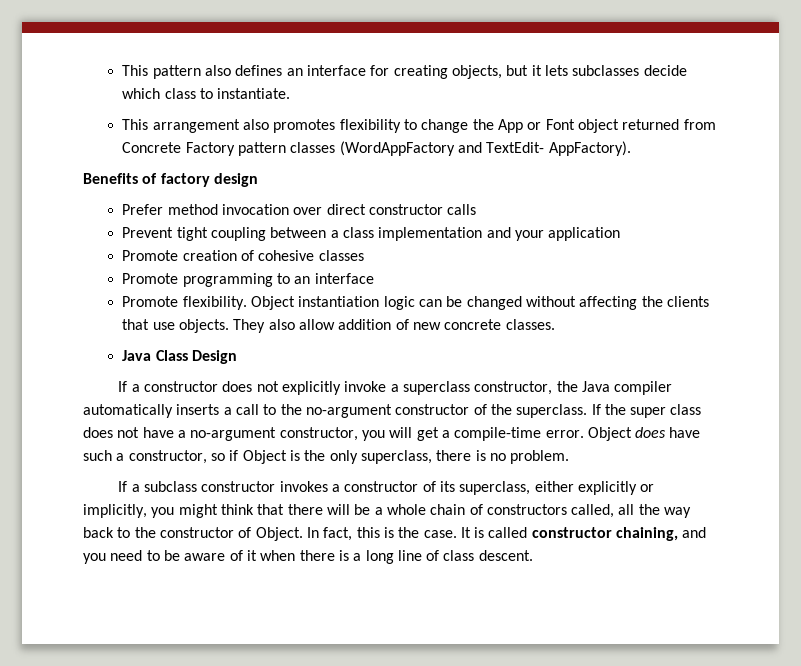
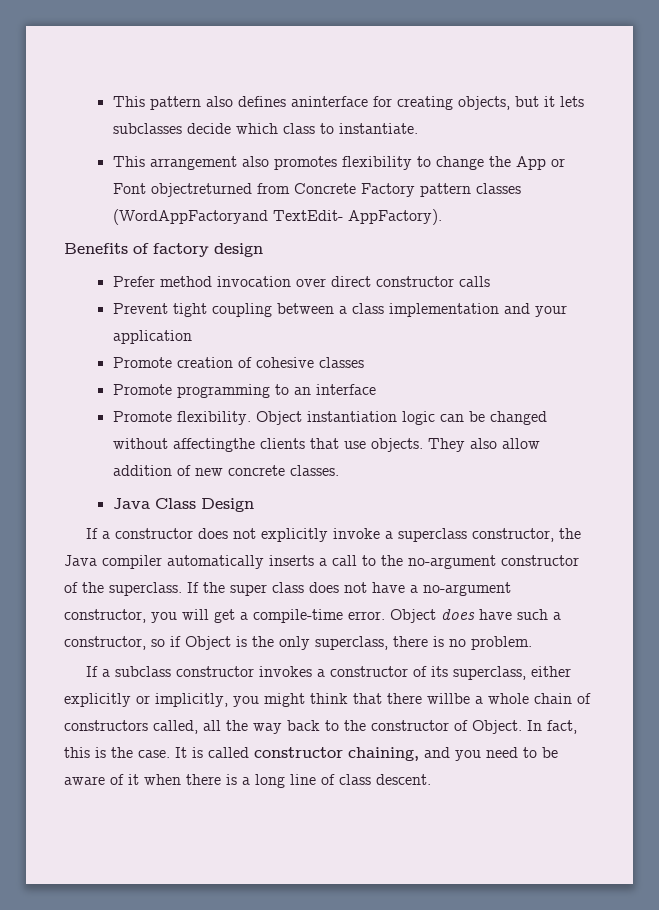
[286,65,366,76] an interface -> [290,96,368,107] aninterface
[577,119,680,133] object returned -> [150,183,252,197] objectreturned
[339,141,482,156] (WordAppFactory and -> [112,209,268,225] (WordAppFactoryand
[579,296,663,310] affecting the -> [172,438,255,452] affectingthe
[326,504,371,515] will be -> [427,693,470,704] willbe

